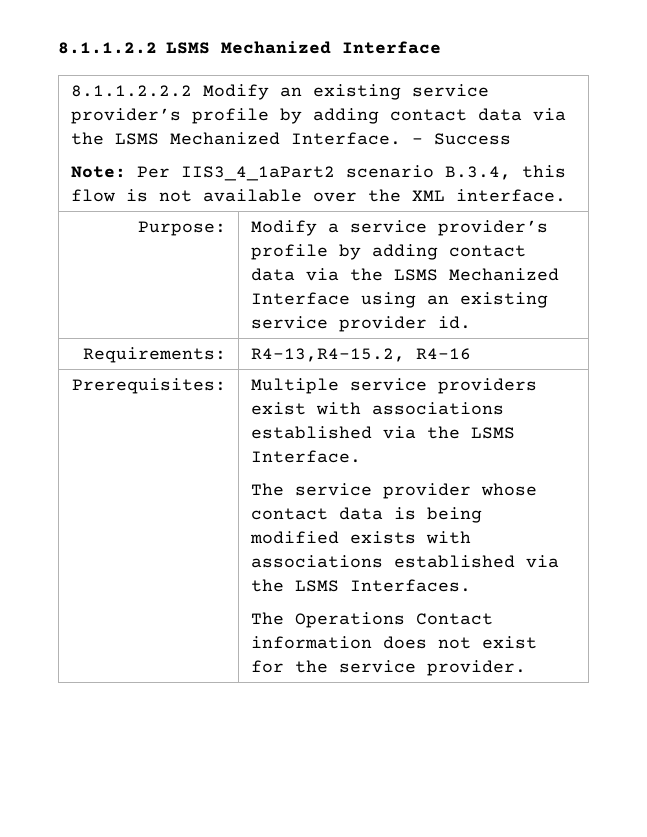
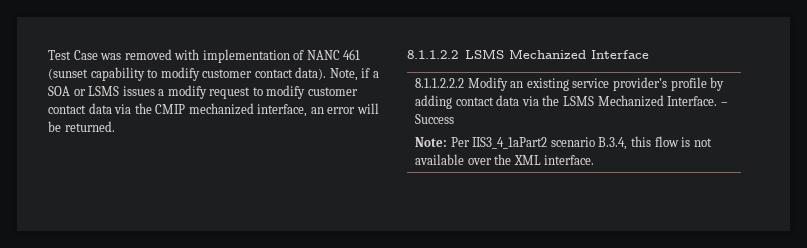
(58, 48) none -> [48,49,361,63] [48,67,379,81] [48,85,358,99] [48,103,379,117] [48,121,115,132] Test Case was removed with implementation of NANC 461 (sunset capability to modify customer contact data). Note, if a SOA or LSMS issues a modify request to modify customer contact data via the CMIP mechanized interface, an error will be returned. //
[138,221,227,236] [250,220,548,236] [250,244,526,260] [250,268,559,281] [250,292,548,308] [250,316,471,332] [83,347,227,363] [250,348,471,362] [72,378,227,394] [250,378,537,394] [250,402,504,415] [250,426,515,439] [250,450,361,463] [250,483,537,499] [250,507,482,523] [249,531,471,544] [250,555,559,568] [250,579,471,592] [250,612,493,628] [250,636,537,649] [250,660,526,676] // Purpose: | Modify a service provider’s profile by adding contact data via the LSMS Mechanized Interface using an existing service provider id. // Requirements: | R4-13,R4-15.2, R4-16 // Prerequisites: | Multiple service providers exist with associations established via the LSMS Interface. // The service provider whose contact data is being modified exists with associations established via the LSMS Interfaces. // The Operations Contact information does not exist for the service provider. -> (595, 160) none

